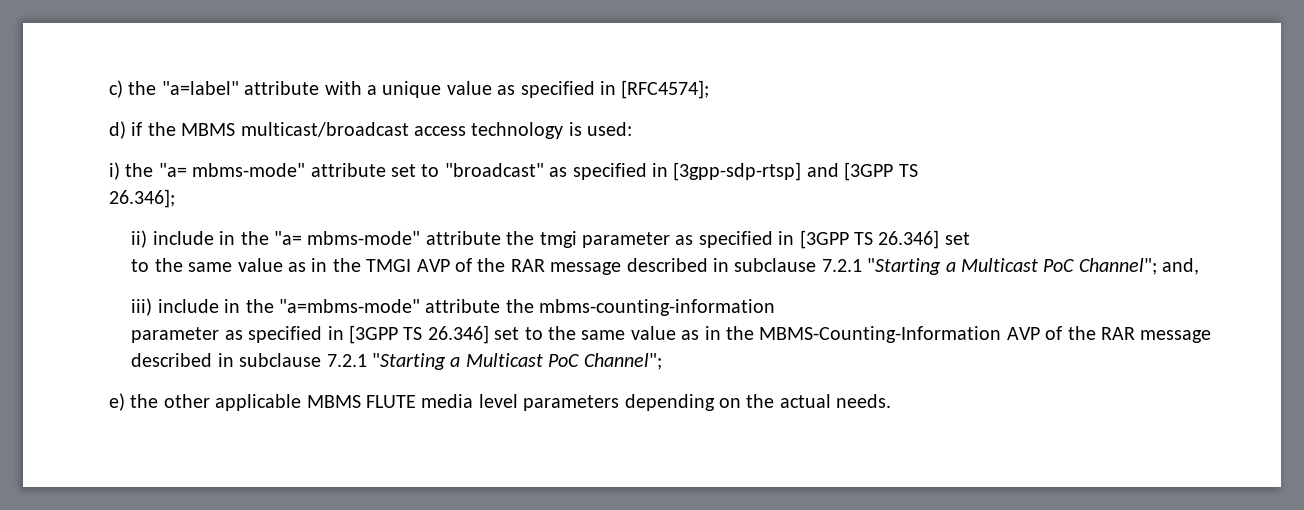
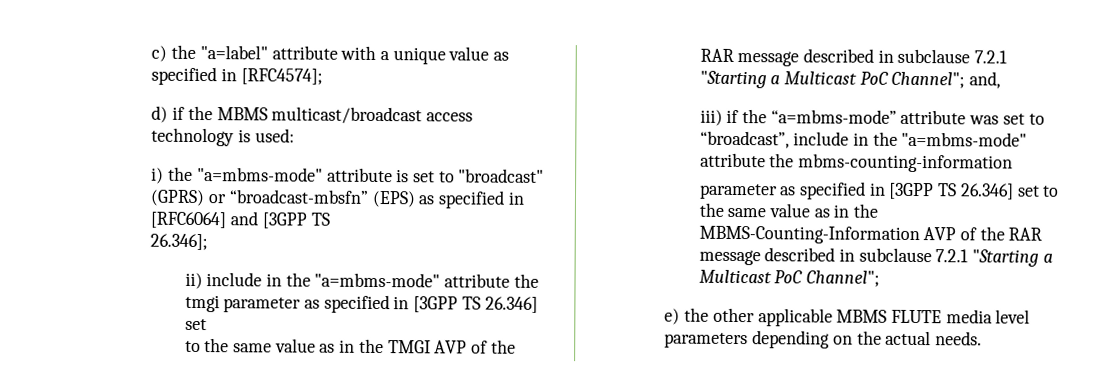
[158,162,802,181] "a= mbms-mode" attribute set to "broadcast" as specified in [3gpp-sdp-rtsp] -> [196,166,545,183] [150,189,525,209] [150,211,227,229] "a=mbms-mode" attribute is set to "broadcast" (GPRS) or “broadcast-mbsfn” (EPS) as specified in [RFC6064]
[273,231,421,245] "a= mbms-mode" -> [314,272,441,288] "a=mbms-mode"
(153, 307) none -> [726,109,1045,125] [699,130,790,149] if the “a=mbms-mode” attribute was set to “broadcast”,

